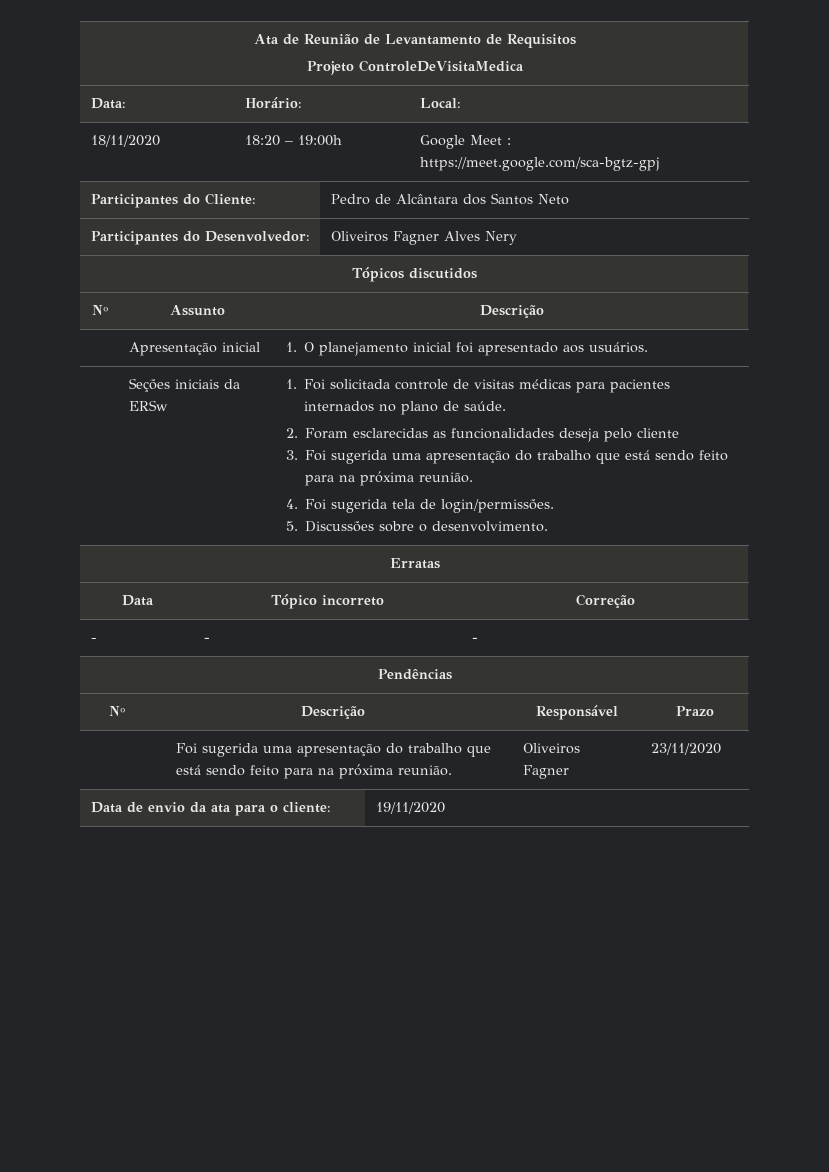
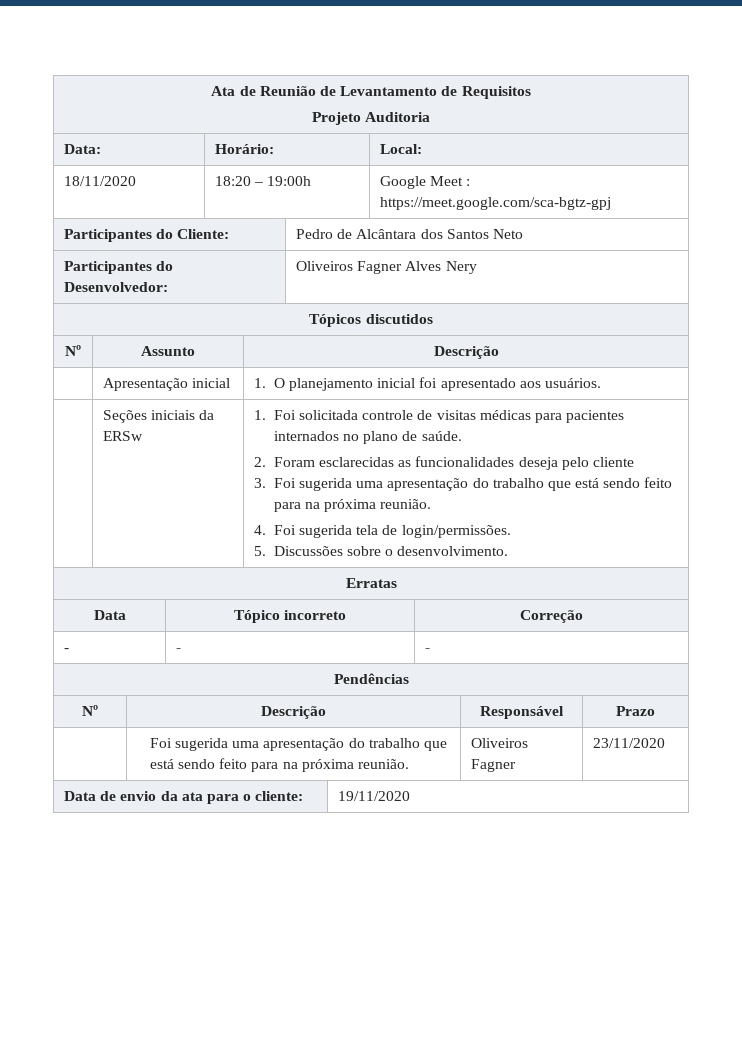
[358,60,524,72] ControleDeVisitaMedica -> [365,112,431,122] Auditoria

